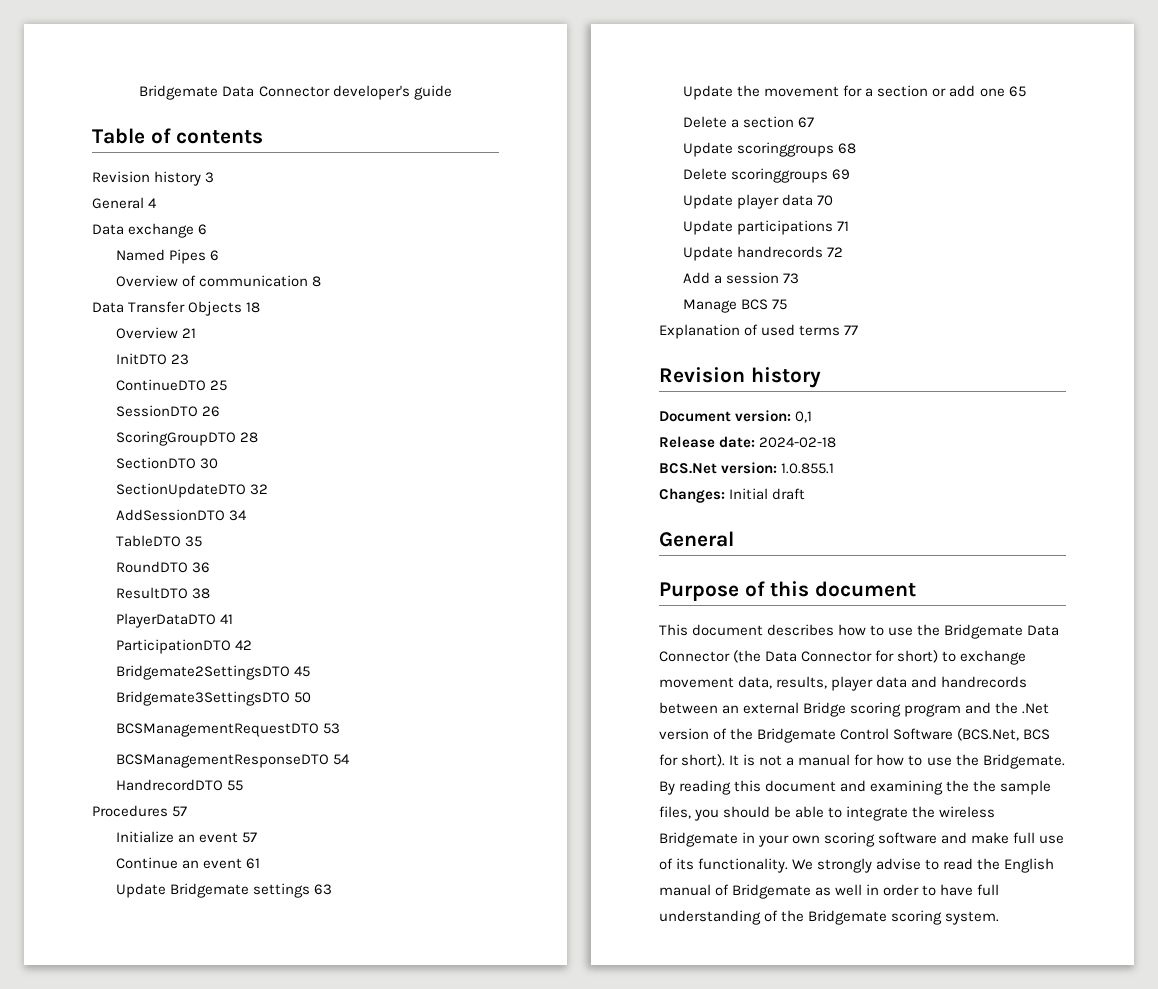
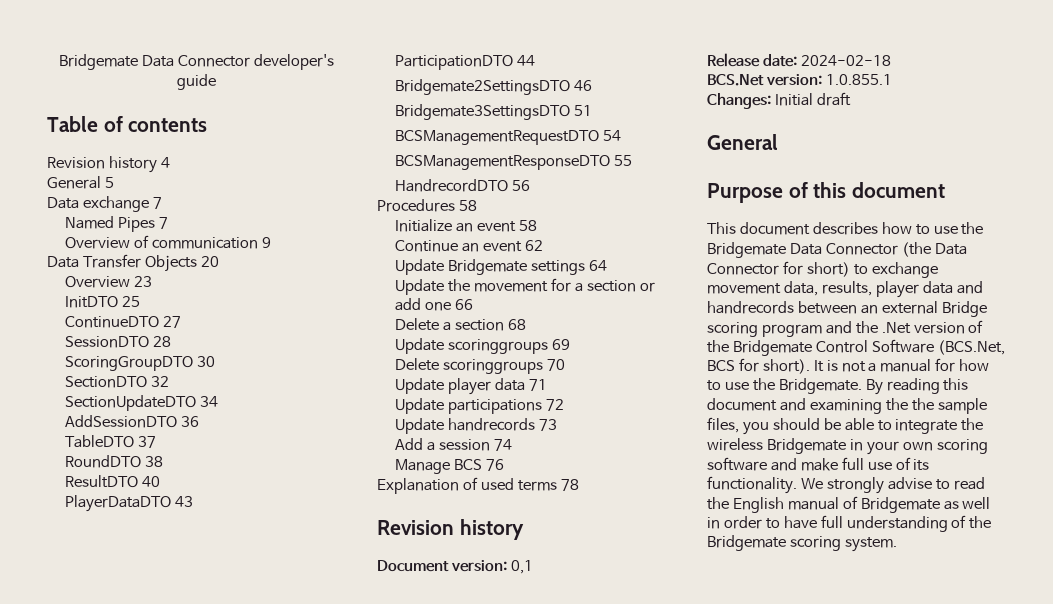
[205,172,215,183] [92,197,158,209] 3 // General 4 -> [160,157,170,168] [47,176,114,189] 4 // General 5
[198,224,208,235] 6 -> [152,197,162,209] 7
[210,250,220,261] 6 -> [159,217,169,229] 7
[312,276,322,287] 8 -> [262,237,272,248] 9
[246,302,261,313] [116,327,197,339] 18 // Overview 21 -> [200,256,219,267] [65,276,153,288] 20 // Overview 23
[171,354,190,365] 23 -> [122,296,141,307] 25
[210,380,228,391] 25 -> [163,316,182,328] 27
[202,406,221,417] 26 -> [153,336,172,347] 28
[240,432,259,443] 28 -> [197,356,216,367] 30
[200,458,219,469] 30 -> [151,376,170,387] 32
[250,484,269,495] 32 -> [200,396,219,407] 34
[229,510,248,521] 34 -> [181,416,200,427] 36
[185,536,203,547] 35 -> [138,436,157,448] 37
[192,562,211,573] 36 -> [145,456,164,467] 38
[192,588,211,599] 38 -> [142,476,161,487] 40
[220,614,234,624] 41 -> [175,496,194,507] 43
[235,640,253,650] 42 -> [517,55,536,66] 44
[294,666,311,677] 45 -> [574,80,593,91] 46
[294,692,312,703] 50 -> [574,105,593,116] 51
[323,723,341,734] 53 -> [603,130,622,141] 54
[333,754,351,765] 54 -> [614,155,633,166] 55
[227,780,244,791] 55 -> [512,180,531,191] 56
[172,806,188,817] 57 -> [458,200,477,211] 58
[242,832,258,843] 57 -> [519,220,538,231] 58
[246,858,261,869] 61 -> [525,240,544,251] 62
[314,884,333,895] 63 -> [589,260,608,271] 64
[1008,86,1026,97] 65 -> [455,299,474,310] 66
[798,117,815,128] 67 -> [508,319,527,330] 68
[838,143,857,154] 68 -> [552,339,571,350] 69
[832,169,851,180] 69 -> [547,359,566,371] 70
[817,195,834,206] 70 -> [529,379,548,391] 71
[837,221,850,231] 71 -> [546,399,565,411] 72
[827,247,844,257] 72 -> [539,419,558,431] 73
[783,273,800,284] 73 -> [494,439,513,451] 74
[772,299,788,310] 75 -> [486,459,505,471] 76
[844,325,859,335] 77 -> [560,479,579,491] 78

